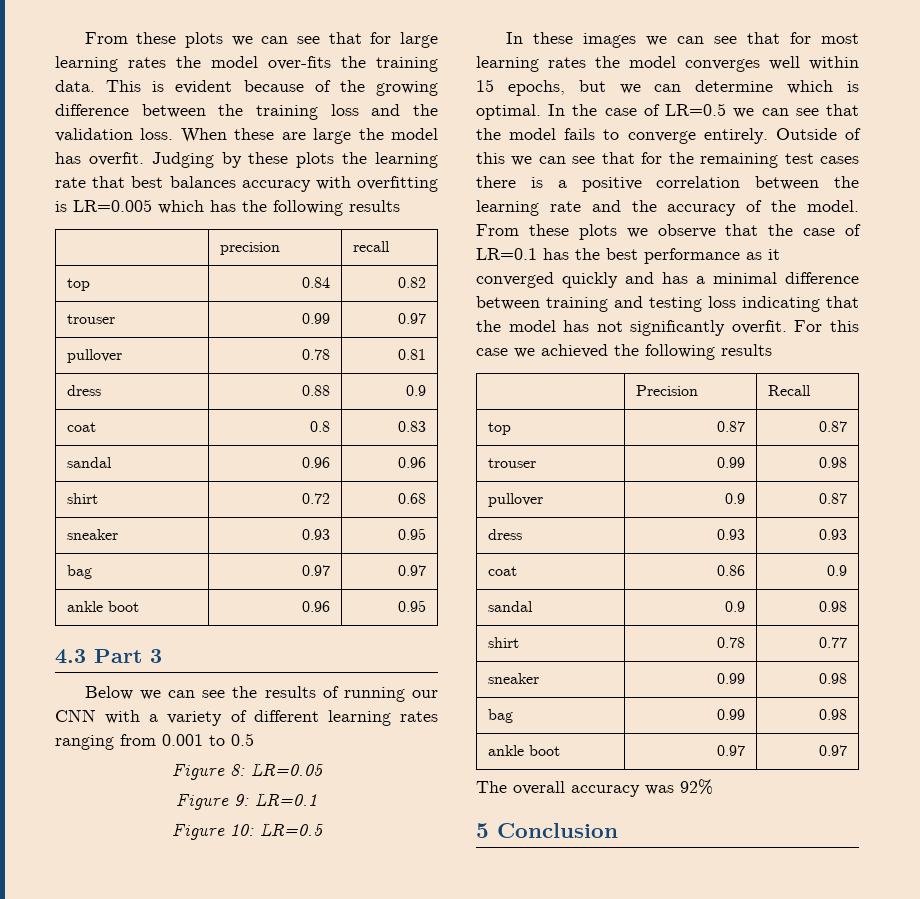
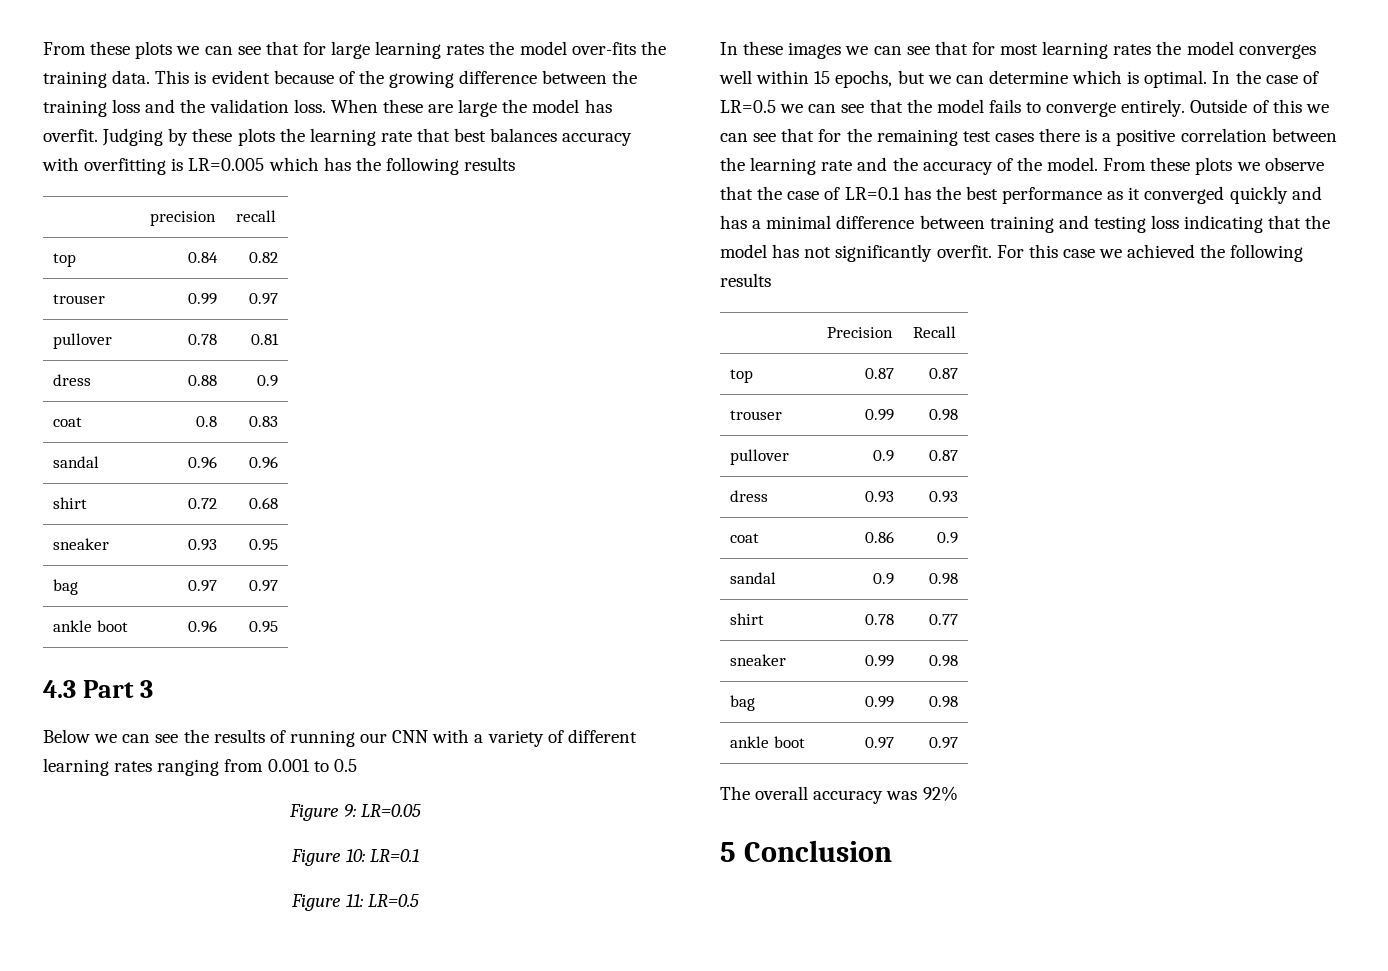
[229,764,245,776] 8: -> [343,804,356,817] 9:
[234,794,249,806] 9: -> [345,849,365,862] 10:
[229,824,254,836] 10: -> [345,894,363,907] 11:

